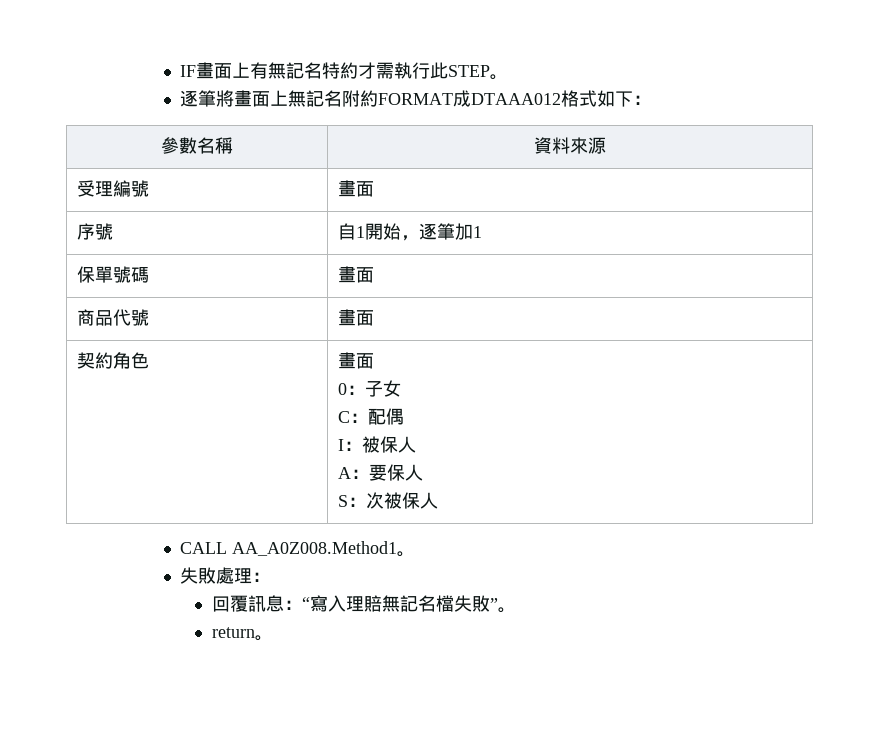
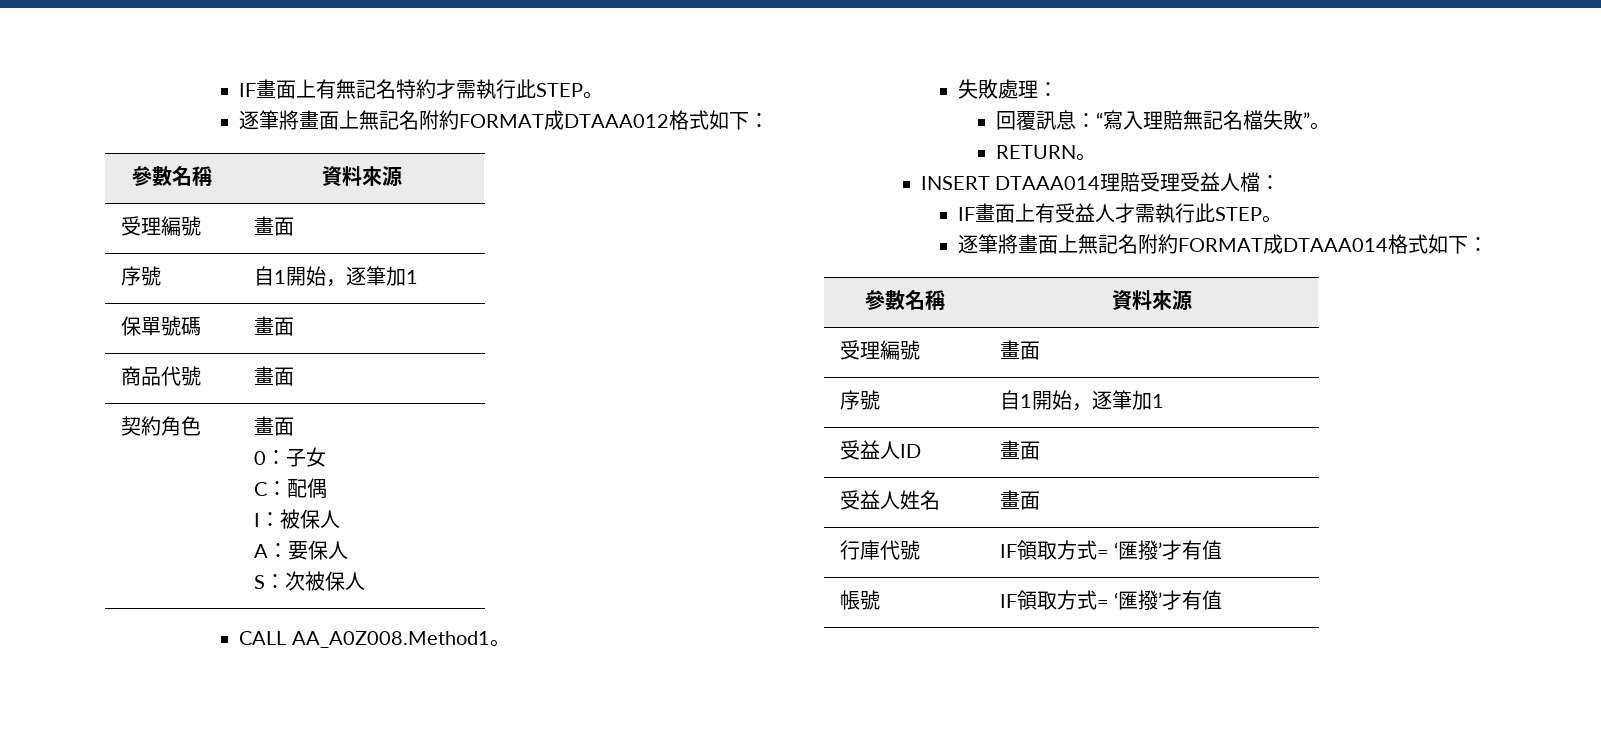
[211,627,273,641] return。 -> [995,145,1096,161] [920,172,1281,192] [958,203,1283,223] [958,234,1489,254] [864,290,945,310] [1111,290,1192,311] [839,340,920,360] [999,340,1040,360] [839,390,880,410] [999,390,1164,411] [839,440,921,460] [999,440,1040,460] [839,490,940,510] [999,490,1040,510] [839,540,920,560] [999,540,1223,561] [839,590,880,610] [999,590,1223,611] RETURN。 // INSERT DTAAA014理賠受理受益人檔： // IF畫面上有受益人才需執行此STEP。 // 逐筆將畫面上無記名附約FORMAT成DTAAA014格式如下： // 參數名稱 | 資料來源 // 受理編號 | 畫面 // 序號 | 自1開始，逐筆加1 // 受益人ID | 畫面 // 受益人姓名 | 畫面 // 行庫代號 | IF領取方式= ‘匯撥’才有值 // 帳號 | IF領取方式= ‘匯撥’才有值

